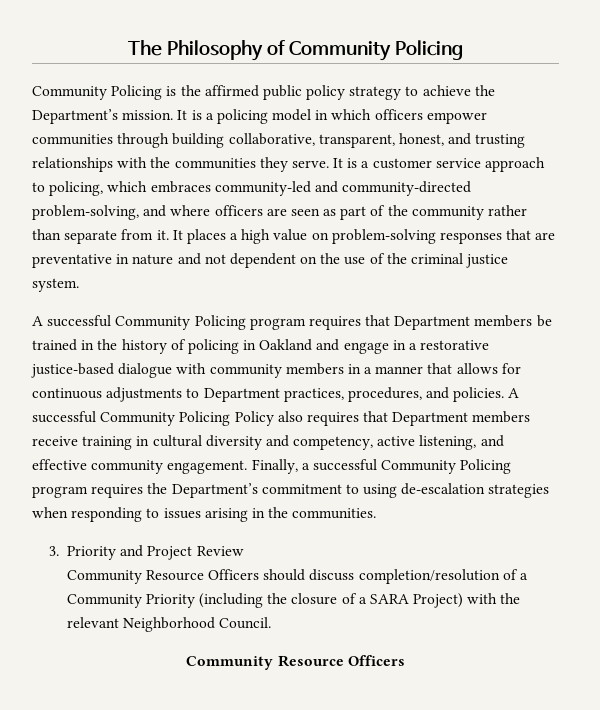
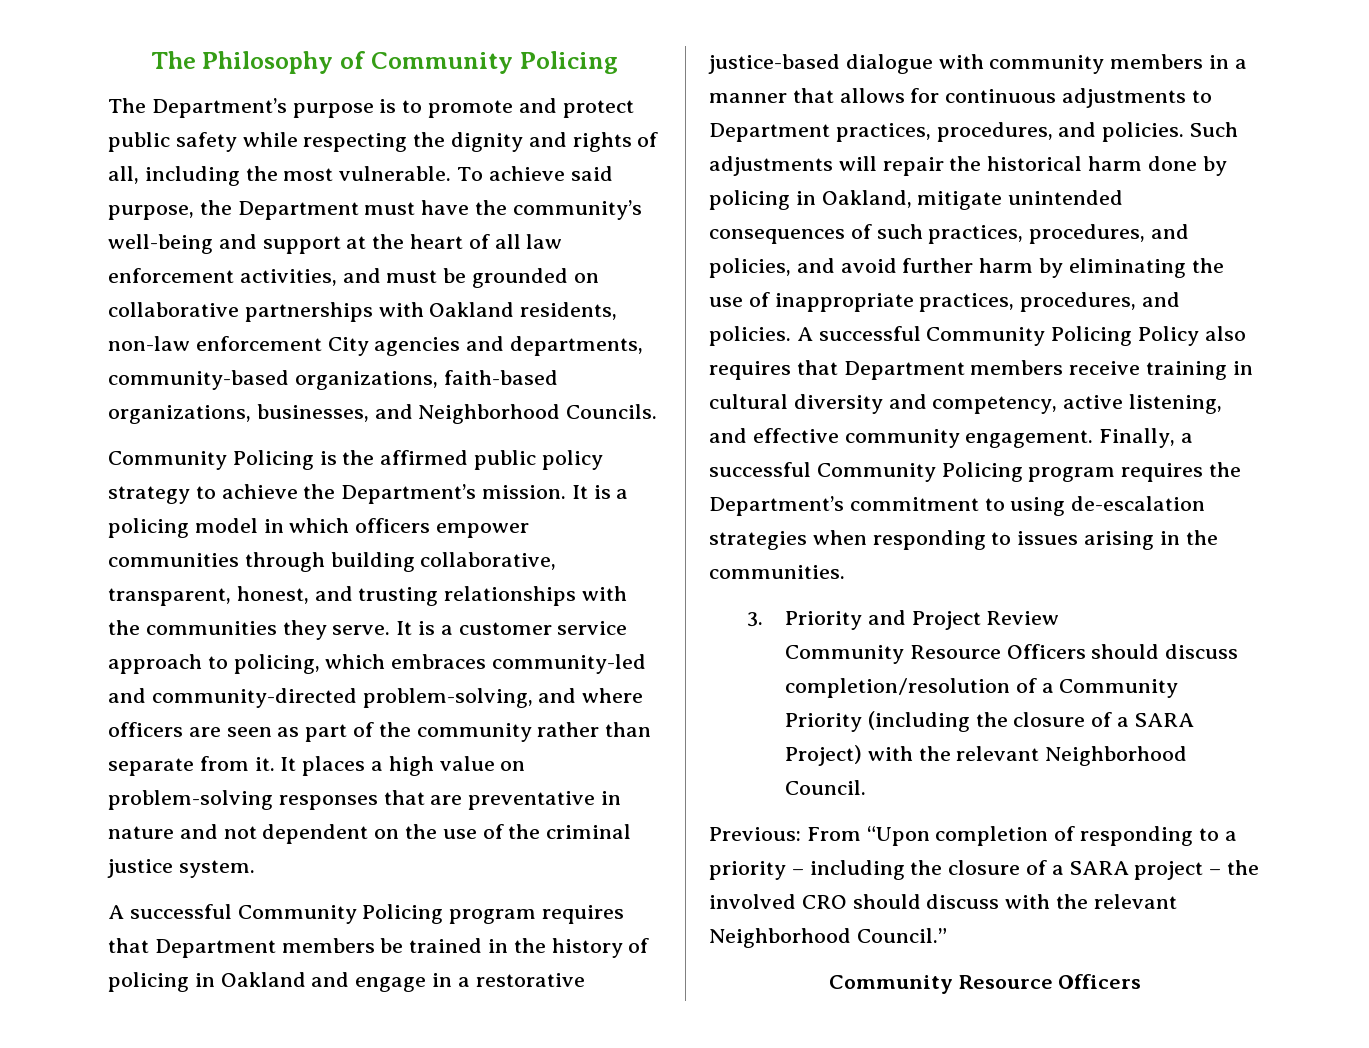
(464, 50) none -> [108,98,634,118] [108,132,659,152] [108,166,613,186] [108,200,642,220] [108,234,563,254] [108,268,599,288] [108,302,618,322] [108,336,644,356] [108,370,558,390] [108,404,658,424] // The Department’s purpose is to promote and protect public safety while respecting the dignity and rights of all, including the most vulnerable. To achieve said purpose, the Department must have the community’s well-being and support at the heart of all law enforcement activities, and must be grounded on collaborative partnerships with Oakland residents, non-law enforcement City agencies and departments, community-based organizations, faith-based organizations, businesses, and Neighborhood Councils.
(505, 394) none -> [1190,122,1239,137] [709,156,1227,176] [709,190,1124,210] [709,224,1190,244] [709,258,1224,278] [709,292,1181,312] [709,326,791,346] Such adjustments will repair the historical harm done by policing in Oakland, mitigate unintended consequences of such practices, procedures, and policies, and avoid further harm by eliminating the use of inappropriate practices, procedures, and policies.
(271, 623) none -> [709,826,1237,846] [709,860,1260,880] [709,894,1177,909] [709,928,947,948] // Previous: From “Upon completion of responding to a priority – including the closure of a SARA project – the involved CRO should discuss with the relevant Neighborhood Council.”

